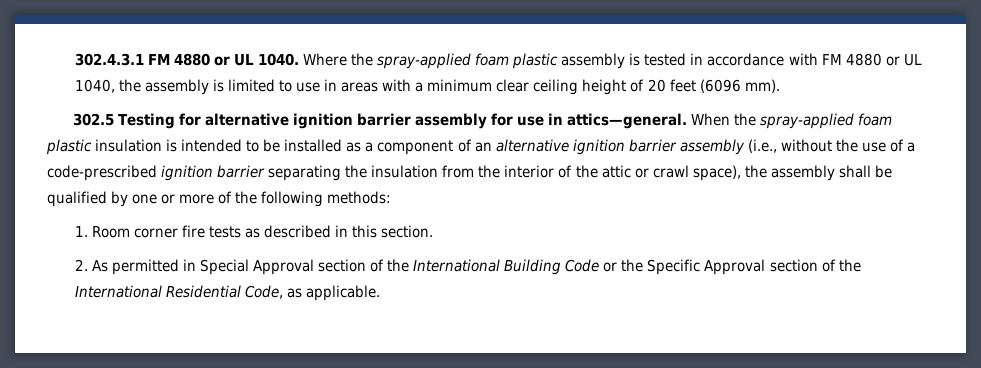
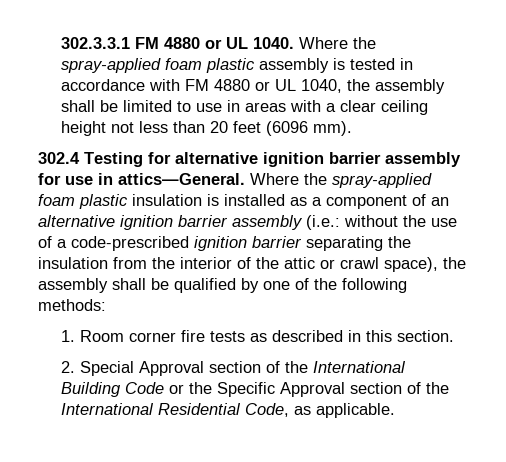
[74,53,144,66] 302.4.3.1 -> [60,37,130,49] 302.3.3.1
[212,79,224,92] is -> [60,100,118,112] shall be
[427,79,493,92] minimum -> (336, 107) none
[630,79,645,92] of -> [110,121,205,133] not less than
[72,113,114,126] 302.5 -> [38,152,80,164] 302.4
[567,113,731,129] attics—general. When -> [118,173,299,185] attics—General. Where
[181,139,281,152] intended to be -> (219, 200) none
[747,139,777,153] (i.e., -> [306,215,340,230] (i.e.:
[161,194,215,204] or more -> (290, 285) none
[91,259,196,275] As permitted in -> (75, 367) none

